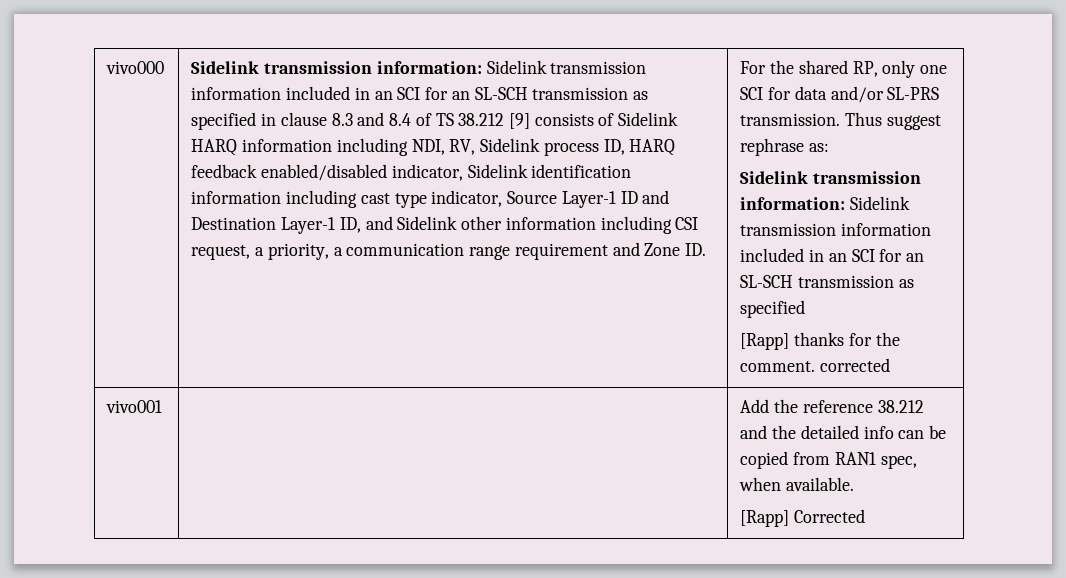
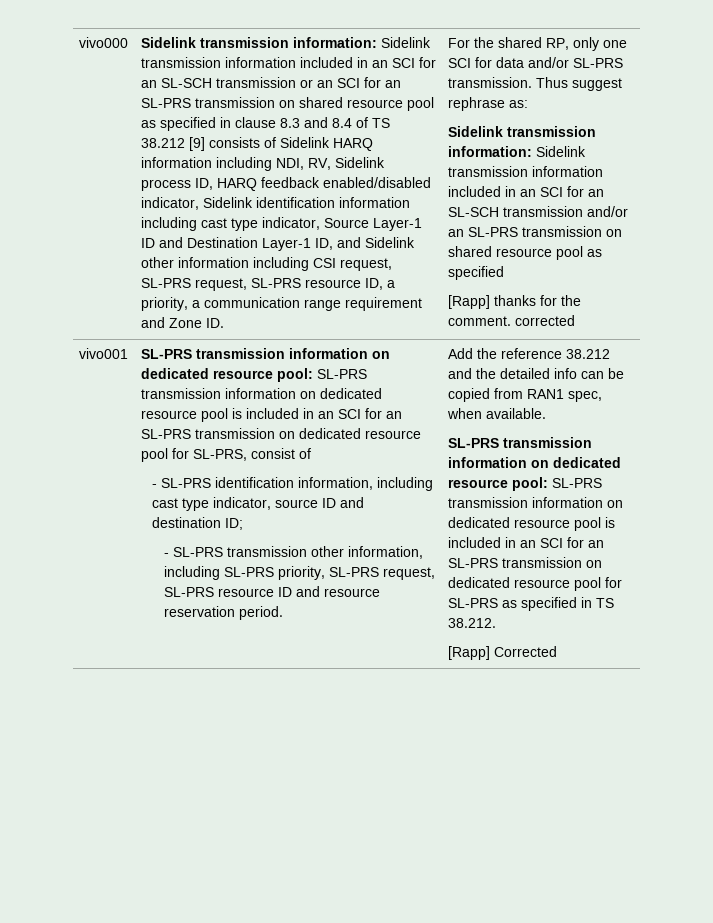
(629, 93) none -> [300,77,402,88] [141,97,435,111] or an SCI for an SL-PRS transmission on shared resource pool
(251, 252) none -> [141,278,384,291] SL-PRS request, SL-PRS resource ID,
(895, 281) none -> [587,206,629,217] [448,226,623,237] [448,246,584,260] and/or an SL-PRS transmission on shared resource pool
(163, 406) none -> [141,348,391,359] [141,368,368,382] [141,388,383,399] [141,408,403,422] [141,428,422,439] [141,448,312,462] [152,477,434,491] [152,497,365,511] [152,517,244,530] [163,546,423,559] [163,566,435,580] [163,586,380,597] [163,606,283,620] SL-PRS transmission information on dedicated resource pool: SL-PRS transmission information on dedicated resource pool is included in an SCI for an SL-PRS transmission on dedicated resource pool for SL-PRS, consist of // - SL-PRS identification information, including cast type indicator, source ID and destination ID; // - SL-PRS transmission other information, including SL-PRS priority, SL-PRS request, SL-PRS resource ID and resource reservation period.
(855, 484) none -> [448,437,593,448] [448,457,622,468] [448,477,603,491] [448,497,624,508] [448,517,616,531] [448,537,605,548] [448,557,603,568] [448,577,623,591] [448,597,615,611] [448,618,497,628] // SL-PRS transmission information on dedicated resource pool: SL-PRS transmission information on dedicated resource pool is included in an SCI for an SL-PRS transmission on dedicated resource pool for SL-PRS as specified in TS 38.212.

